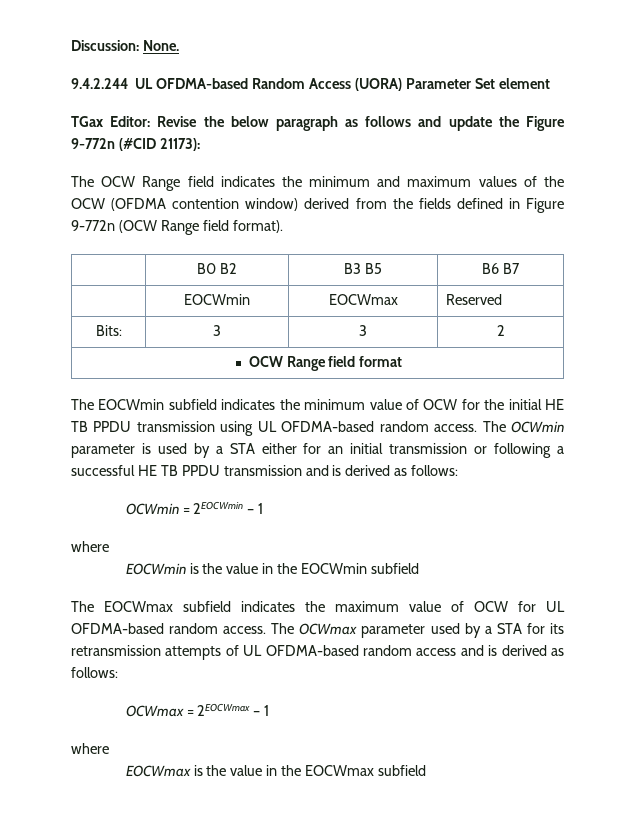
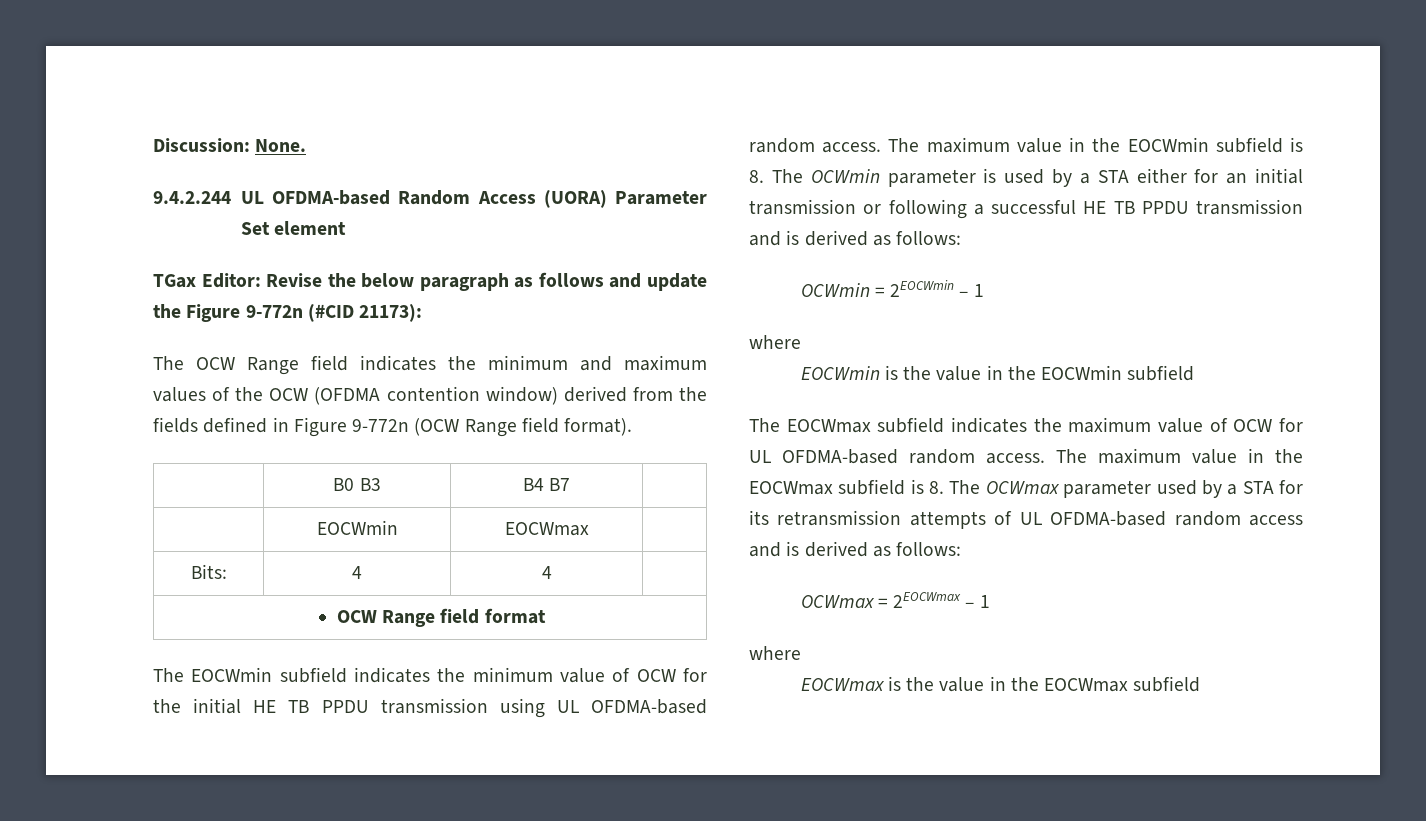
[219,263,237,274] [344,263,382,274] [482,263,520,274] B2 | B3 B5 | B6 B7 -> [359,478,381,491] [522,478,571,491] B3 | B4 B7 |
[445,294,502,305] Reserved -> (589, 529) none
[213,325,221,336] [359,325,367,336] [496,325,505,336] 3 | 3 | 2 -> [352,566,362,579] [541,566,552,579] 4 | 4 |
(506, 426) none -> [926,137,1303,153] [749,169,803,183] maximum value in the EOCWmin subfield is 8. The
(295, 628) none -> [1098,448,1303,464] [749,479,981,495] maximum value in the EOCWmax subfield is 8. The

